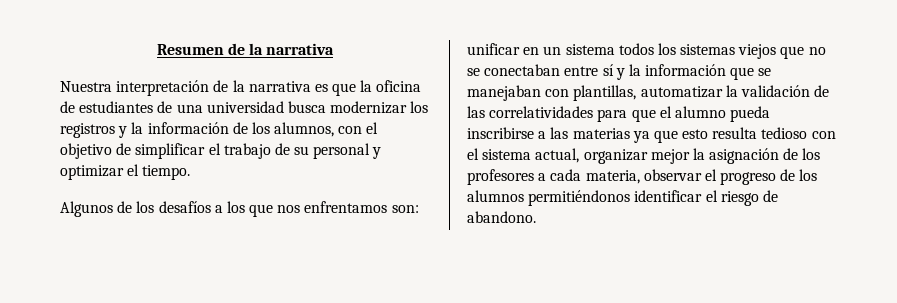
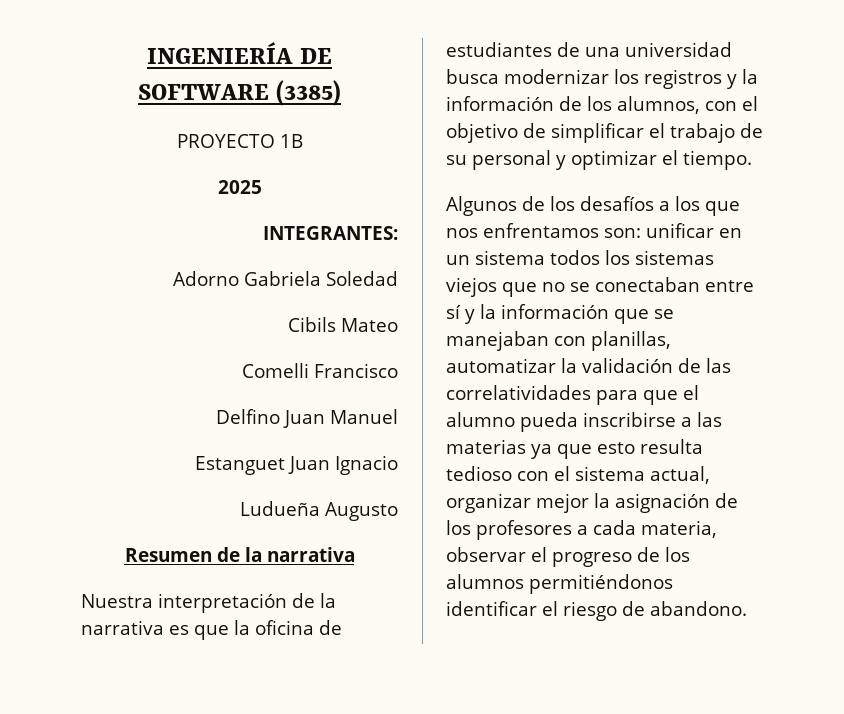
(156, 49) none -> [147,42,332,64] [137,80,342,106] [176,134,303,148] [217,180,262,194] [263,226,398,240] [173,271,398,286] [288,317,398,332] [242,363,398,378] [216,409,398,428] [195,455,398,475] [240,501,398,521] INGENIERÍA DE SOFTWARE (3385) // PROYECTO 1B // 2025 // INTEGRANTES: // Adorno Gabriela Soledad // Cibils Mateo // Comelli Francisco // Delfino Juan Manuel // Estanguet Juan Ignacio // Ludueña Augusto //
[573,85,637,101] plantillas, -> [591,331,671,351] planillas,

